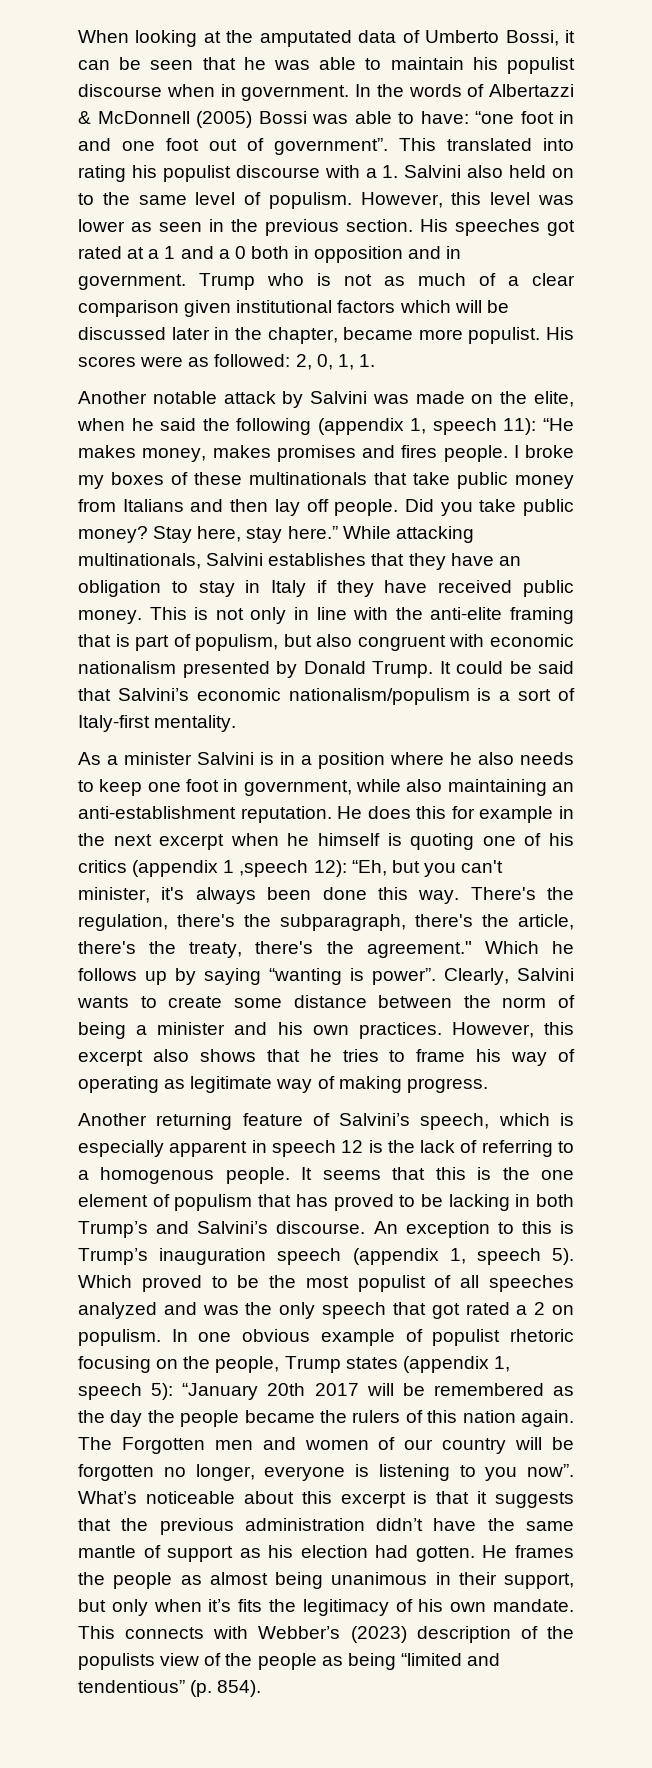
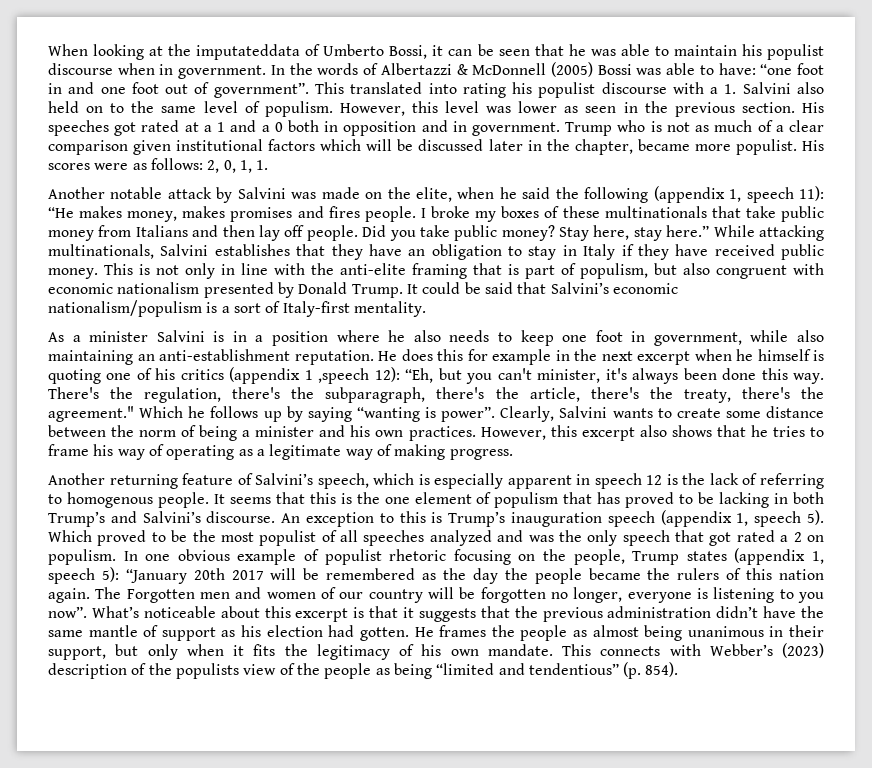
[259,30,397,47] amputated data -> [196,44,301,60] imputateddata
[214,354,291,367] followed: -> [150,158,203,170] follows:
(186, 1084) none -> [256,449,265,456] a
[78,1170,89,1180] a -> (62, 499) none
[208,1599,232,1612] it’s -> [233,645,244,656] it

